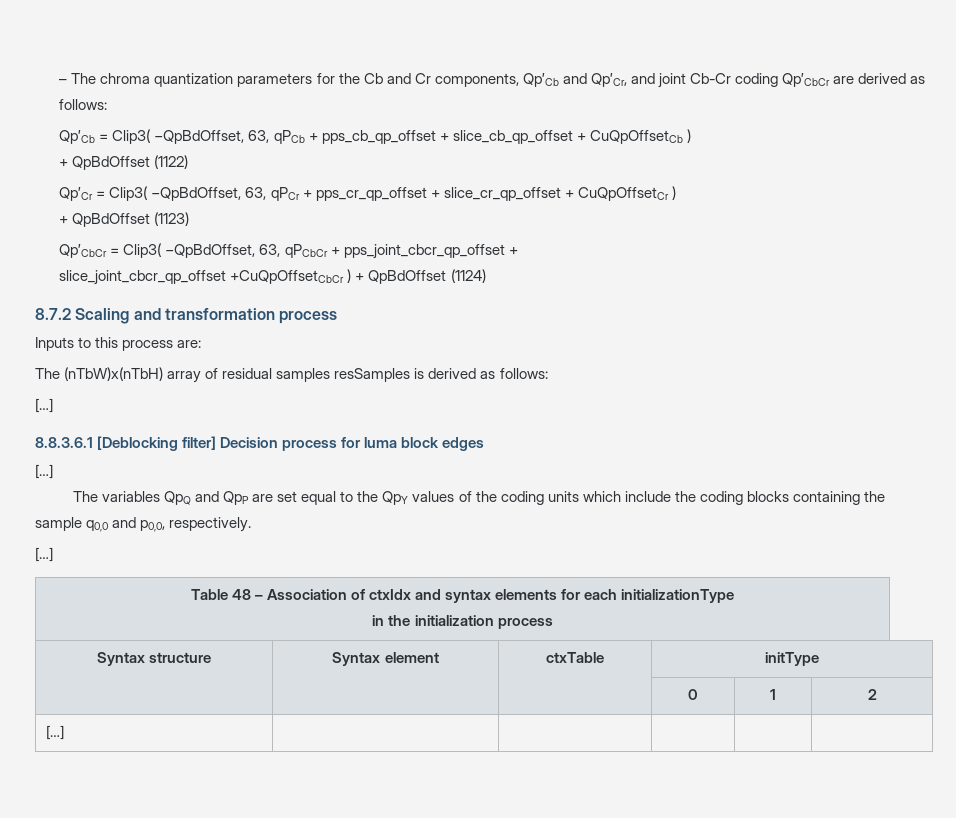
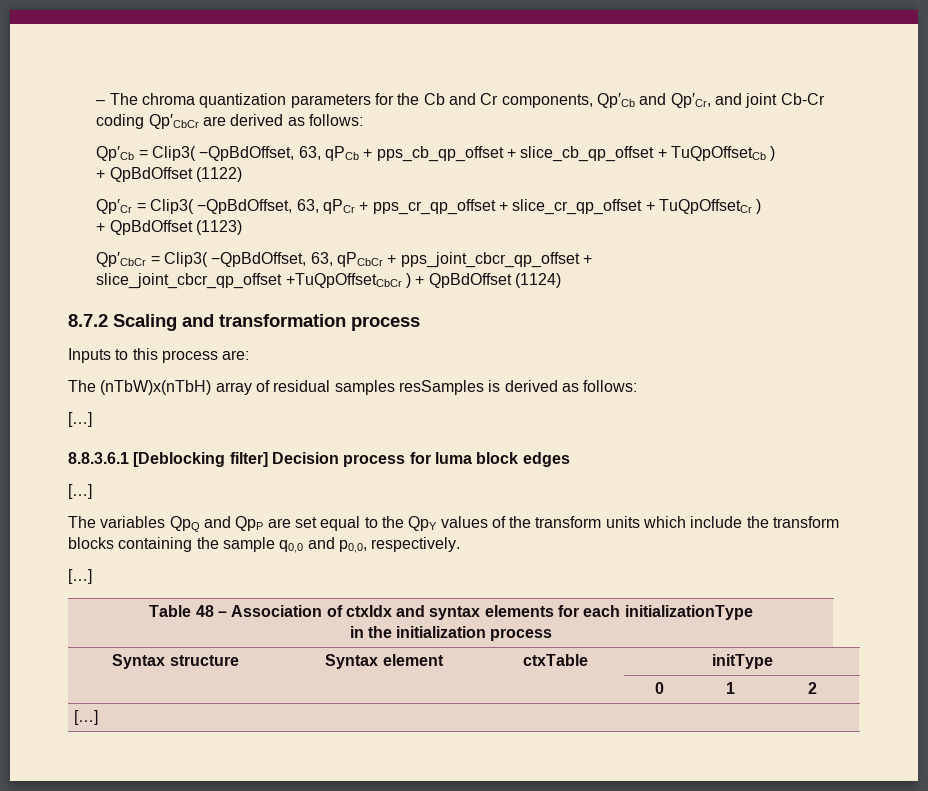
[589,130,683,144] CuQpOffsetCb -> [671,146,767,161] TuQpOffsetCb
[577,187,669,201] CuQpOffsetCr -> [659,199,753,214] TuQpOffsetCr
[230,270,345,284] +CuQpOffsetCbCr -> [285,273,402,288] +TuQpOffsetCbCr
[500,491,544,505] coding -> [535,516,602,528] transform
[699,491,743,505] coding -> [773,516,840,528] transform

